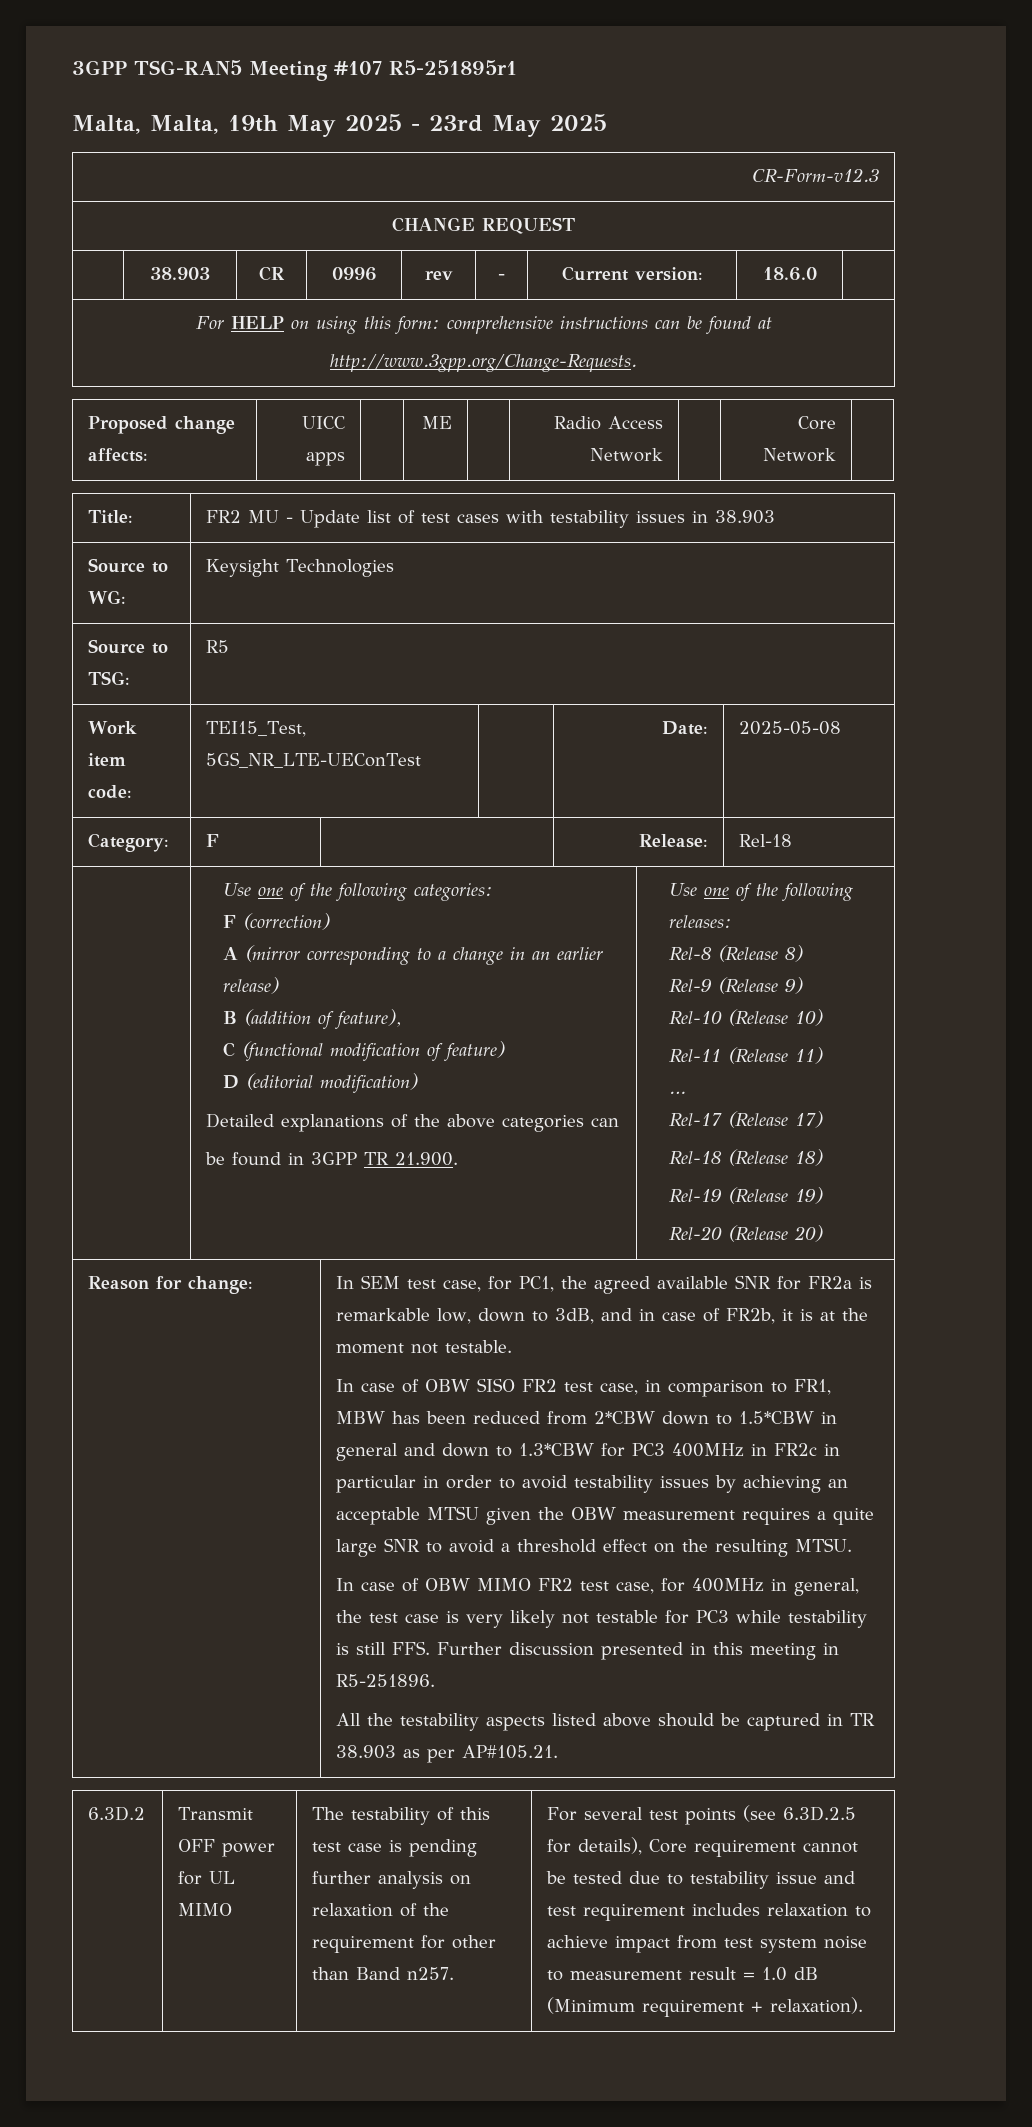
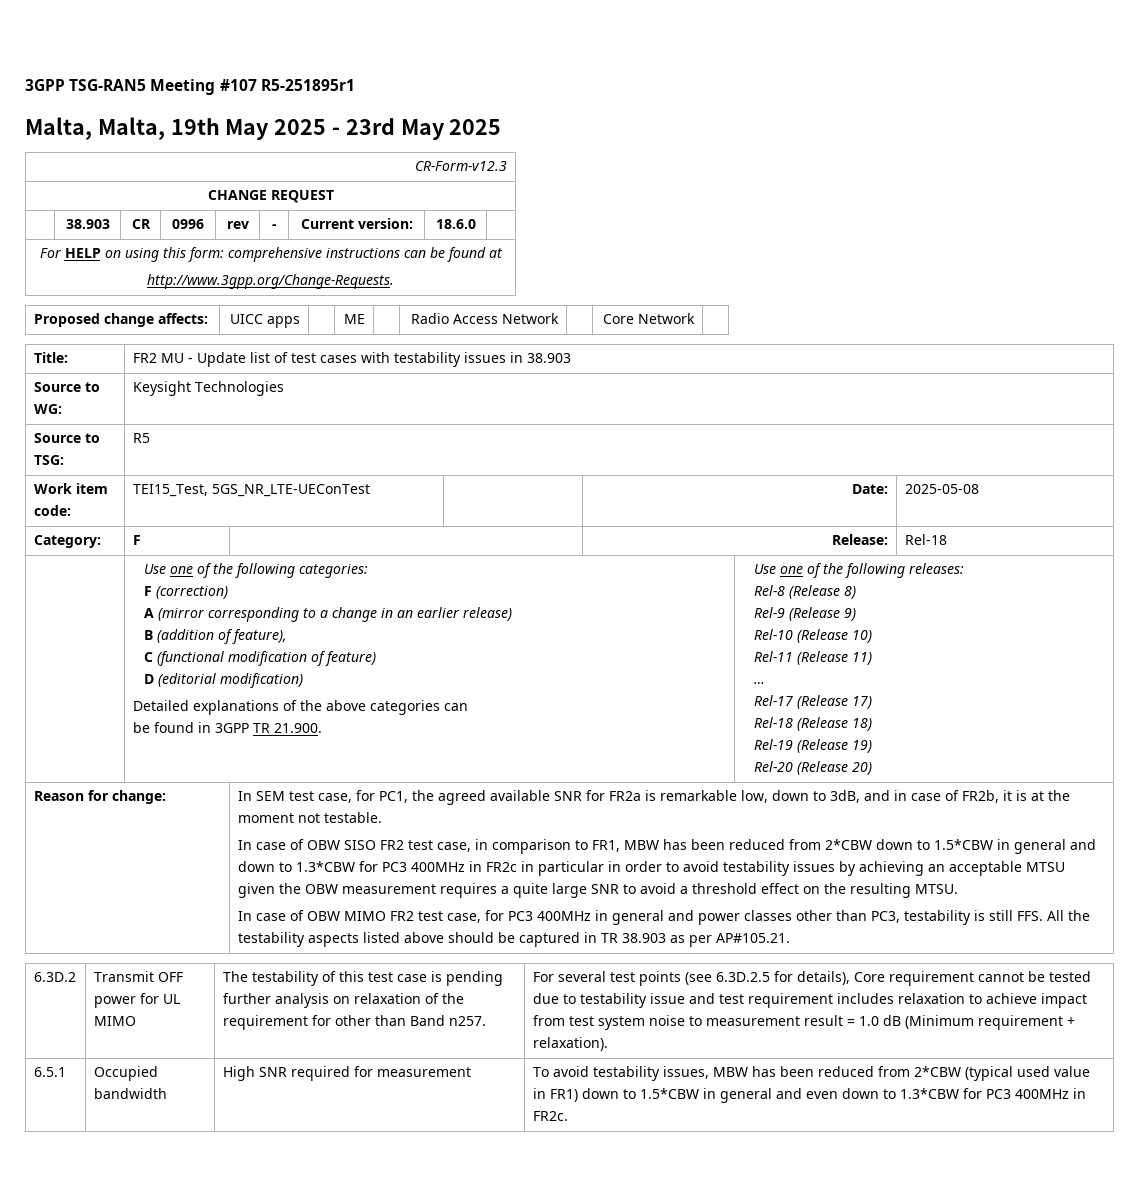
[692,1578,860,1596] [336,1610,868,1628] [336,1641,840,1660] [336,1674,436,1687] 400MHz in general, the test case is very likely not testable for PC3 while testability is still FFS. Further discussion presented in this meeting in R5-251896. // -> [507,910,1043,925] PC3 400MHz in general and power classes other than PC3, testability is still FFS.
(864, 2005) none -> [33,1067,66,1077] [93,1066,158,1081] [93,1088,167,1099] [222,1066,471,1081] [532,1066,1090,1081] [532,1088,1086,1103] [532,1111,568,1121] // 6.5.1 | Occupied bandwidth | High SNR required for measurement | To avoid testability issues, MBW has been reduced from 2*CBW (typical used value in FR1) down to 1.5*CBW in general and even down to 1.3*CBW for PC3 400MHz in FR2c.

